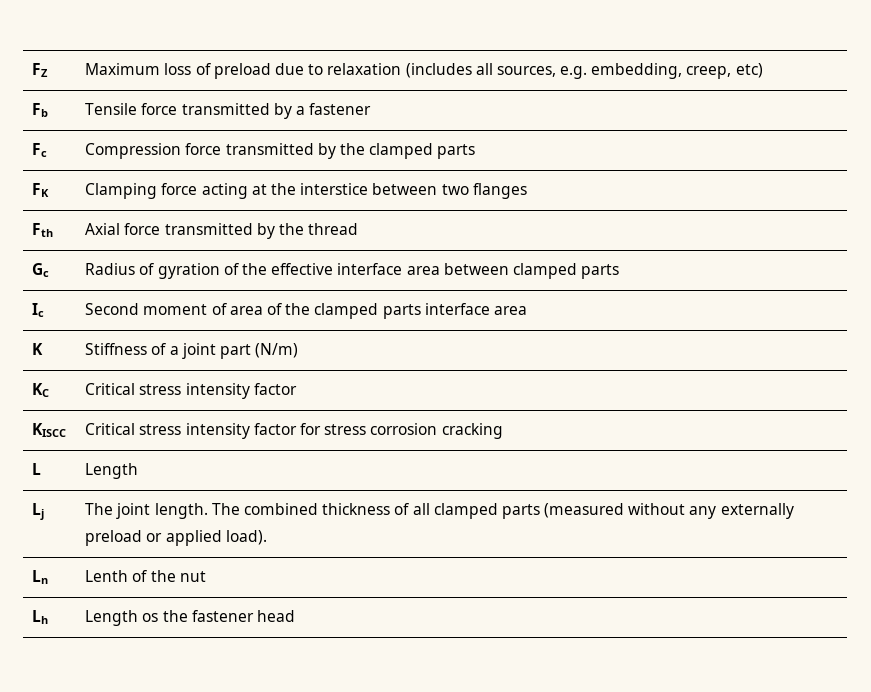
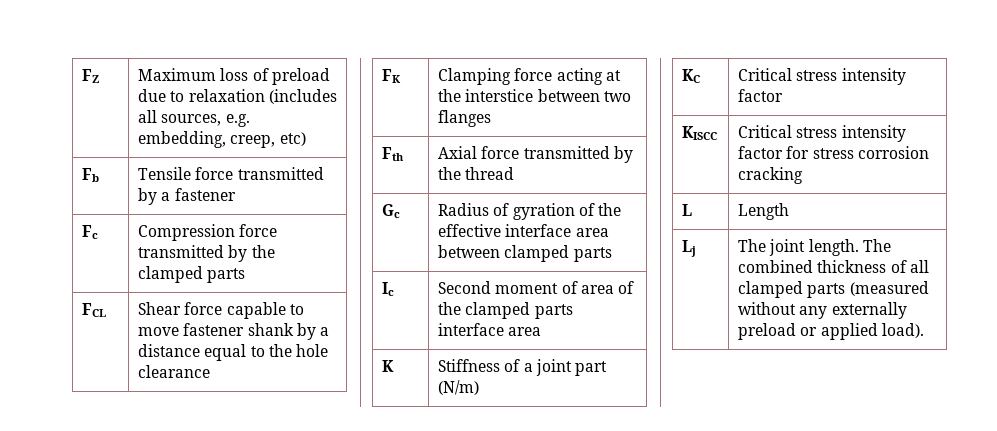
(476, 151) none -> [82,303,107,317] [138,302,304,319] [138,323,329,340] [138,344,328,361] [138,365,211,378] // FCL | Shear force capable to move fastener shank by a distance equal to the hole clearance
[32,570,49,584] [85,570,206,582] [32,610,49,624] [85,610,295,626] // Ln | Lenth of the nut // Lh | Length os the fastener head -> (924, 330) none

